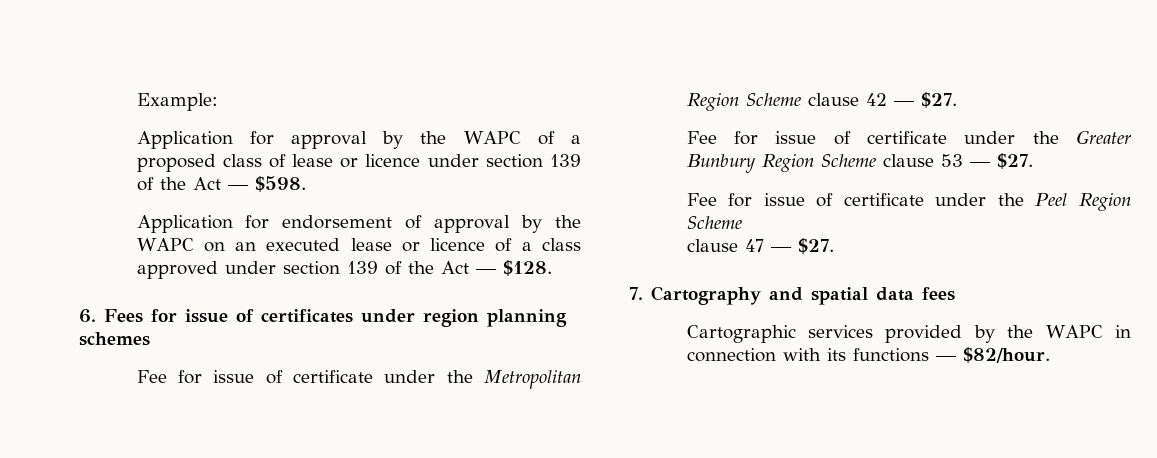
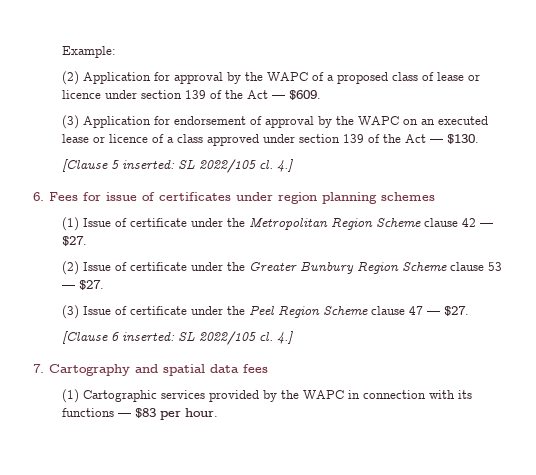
(218, 102) none -> [62,71,80,85] (2)
[254,176,306,192] $598. // -> [289,90,322,100] [62,115,80,129] $609. // (3)
[502,260,552,276] $128. -> [447,134,480,144] [62,159,294,173] $130. // [Clause 5 inserted: SL 2022/105 cl. 4.]
[136,370,255,384] Fee for issue -> [62,217,112,231] (1) Issue
[686,131,817,145] Fee for issue -> [62,261,112,275] (2) Issue
[686,193,805,207] Fee for issue -> [62,305,112,319] (3) Issue
(742, 222) // -> (369, 310) none
(834, 246) none -> [62,331,294,345] // [Clause 6 inserted: SL 2022/105 cl. 4.]
(955, 294) none -> [62,389,80,403] (1)
[962,347,1050,363] $82/hour. -> [135,408,219,420] $83 per hour.

